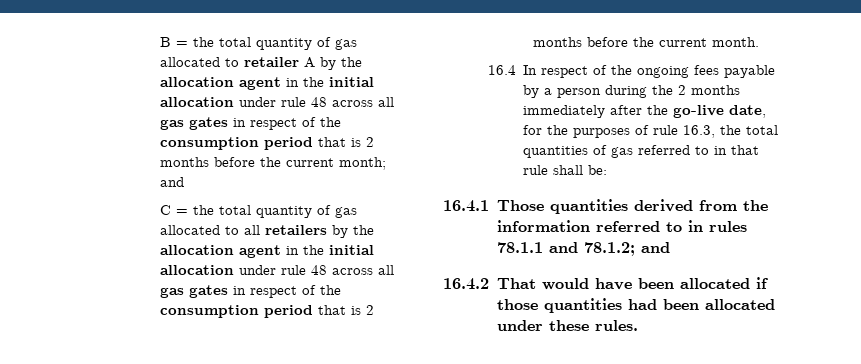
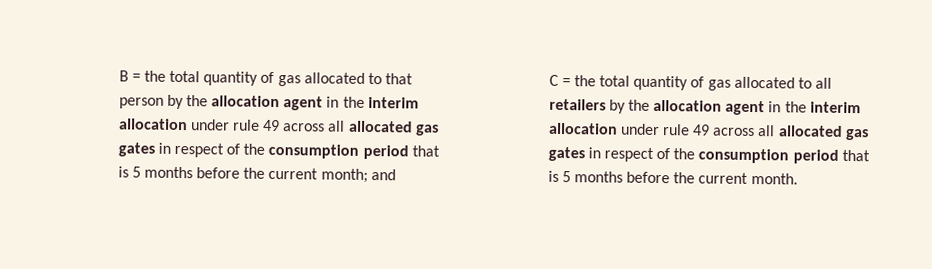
[243,57,362,70] [159,77,374,90] [159,97,394,107] retailer A by the allocation agent in the initial allocation under rule 48 across all -> [385,73,414,85] [118,94,419,111] [118,118,413,133] that person by the allocation agent in the interim allocation under rule 49 across all allocated
[365,137,374,147] 2 -> [131,166,141,178] 5
[328,245,374,255] [159,265,394,275] initial allocation under rule 48 across all -> [809,101,861,114] [548,122,843,137] interim allocation under rule 49 across all allocated
[365,305,374,315] 2 -> [561,171,571,183] 5
[487,65,776,78] [523,85,741,98] [523,105,767,118] [523,125,779,138] [523,145,760,158] [523,165,608,175] [443,199,768,214] [496,220,747,232] [496,242,670,256] [443,277,768,290] [496,298,775,313] [496,320,638,331] // 16.4 In respect of the ongoing fees payable by a person during the 2 months immediately after the go-live date, for the purposes of rule 16.3, the total quantities of gas referred to in that rule shall be: // 16.4.1 Those quantities derived from the information referred to in rules 78.1.1 and 78.1.2; and // 16.4.2 That would have been allocated if those quantities had been allocated under these rules. -> (798, 178) none

